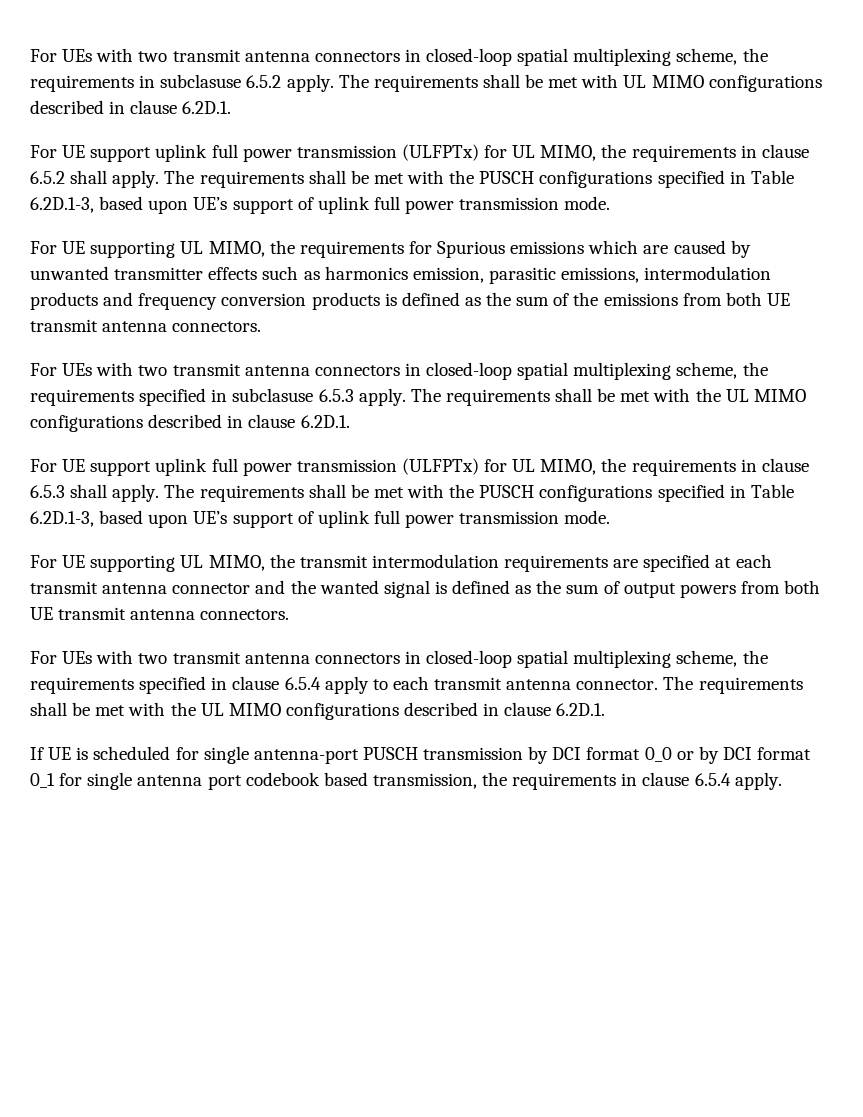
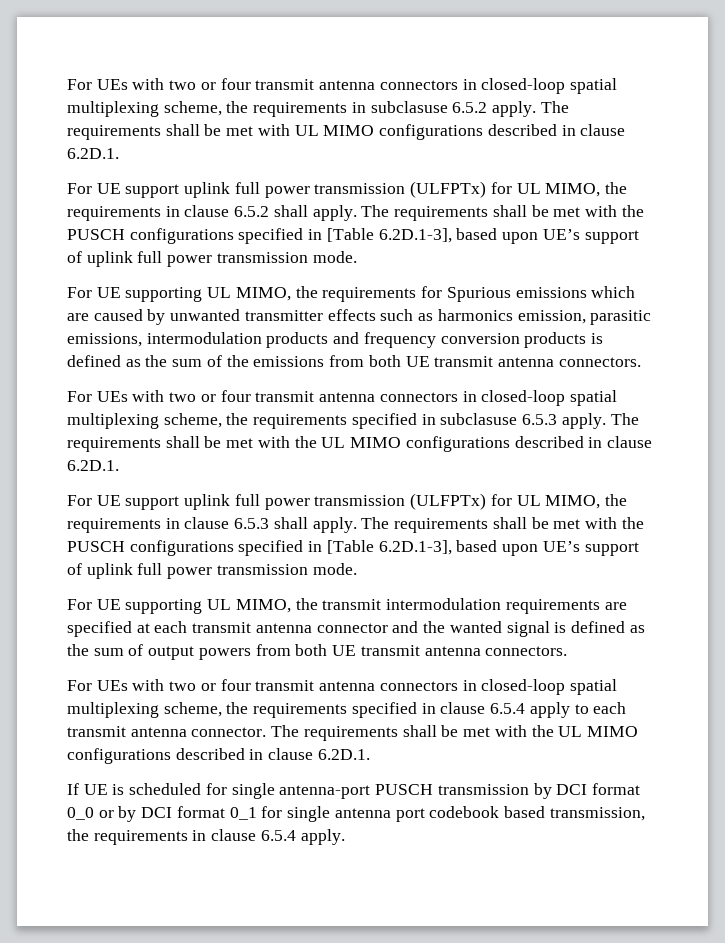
[30,48,168,62] For UEs with two -> [67,78,251,90] For UEs with two or four
[750,170,794,184] [30,197,94,213] Table 6.2D.1-3, -> [326,228,452,243] [Table 6.2D.1-3],
(168, 370) none -> [200,390,251,402] or four
[750,484,794,498] [30,511,94,527] Table 6.2D.1-3, -> [326,540,452,555] [Table 6.2D.1-3],
(168, 658) none -> [200,679,251,691] or four

